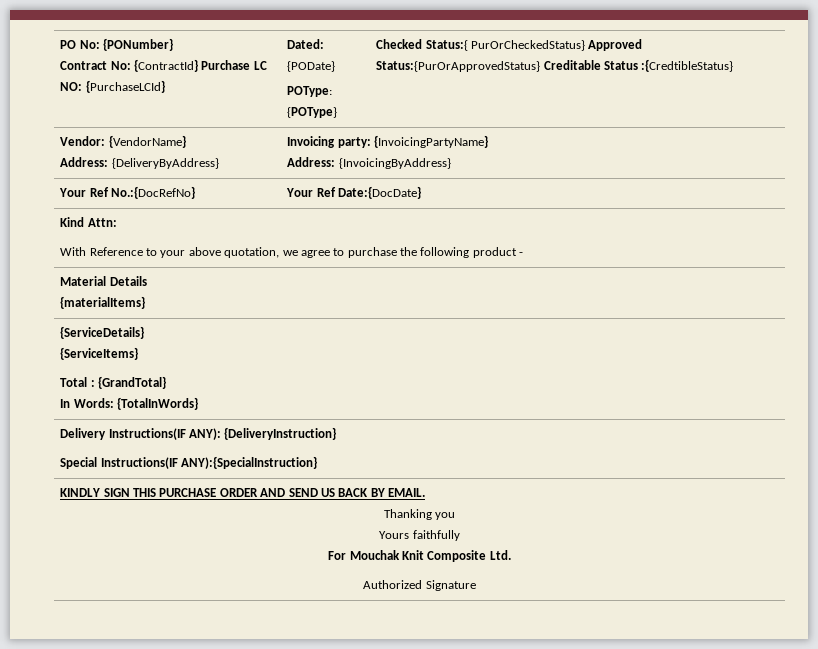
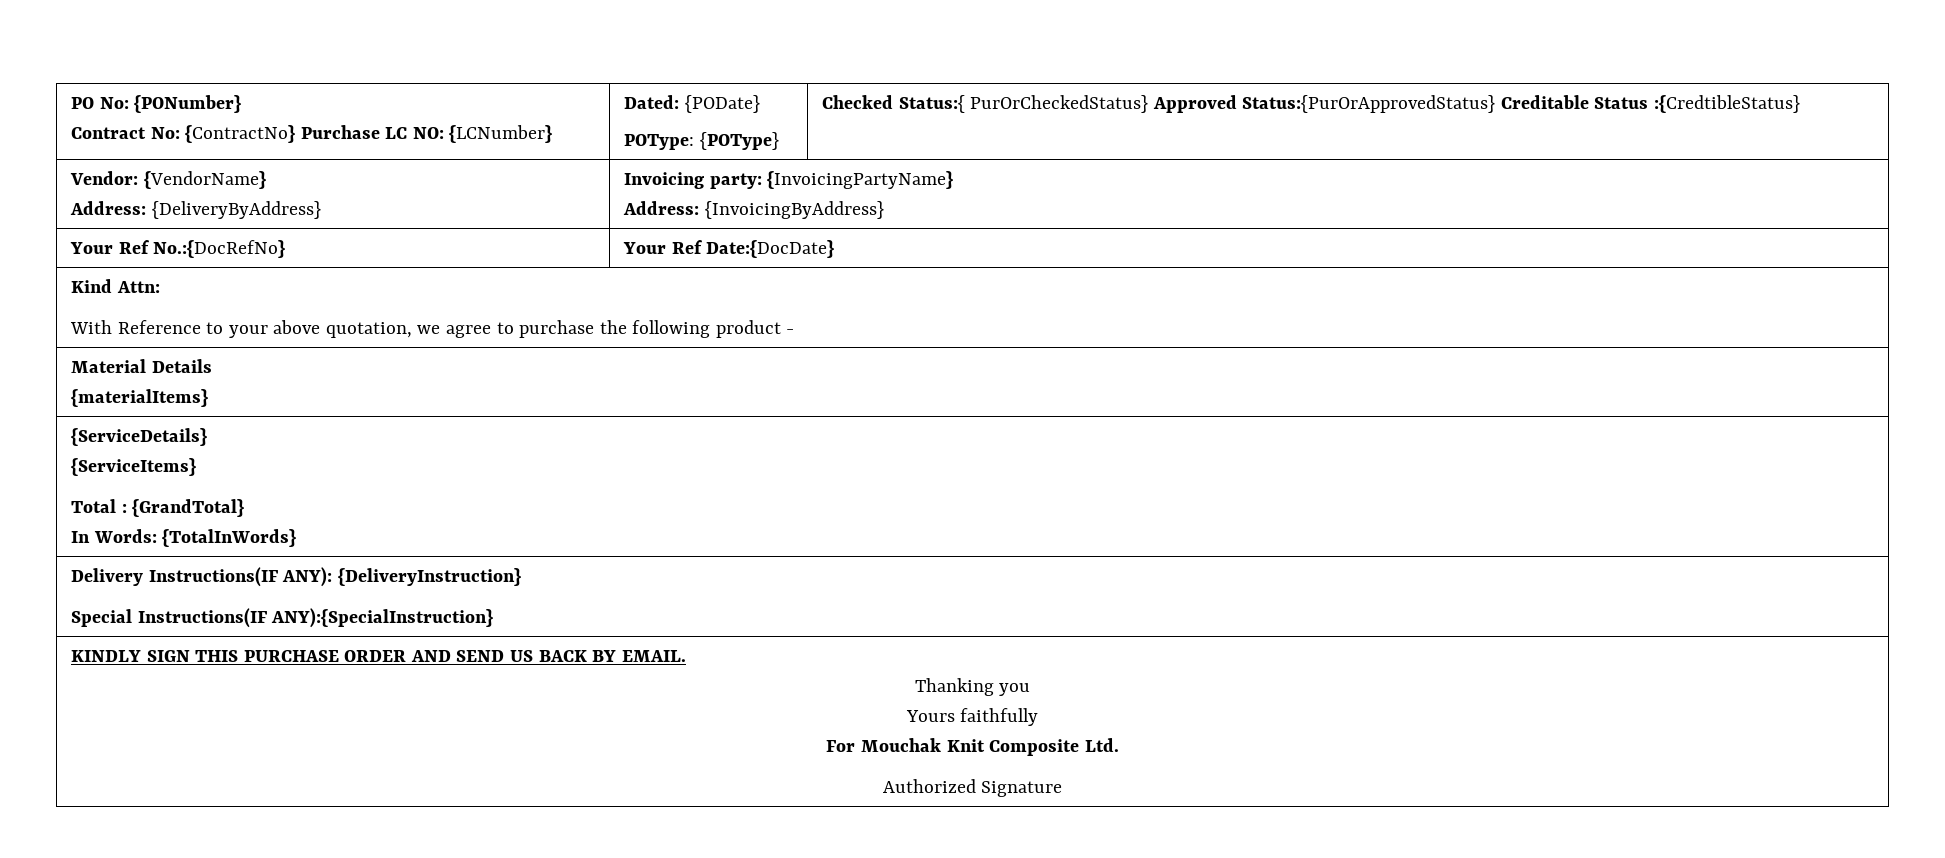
[134,59,199,72] {ContractId} -> [185,125,296,143] {ContractNo}
[85,80,165,93] {PurchaseLCId} -> [449,125,553,143] {LCNumber}

